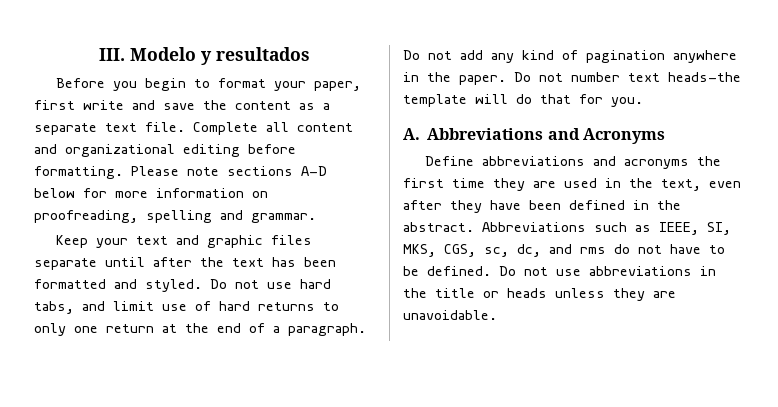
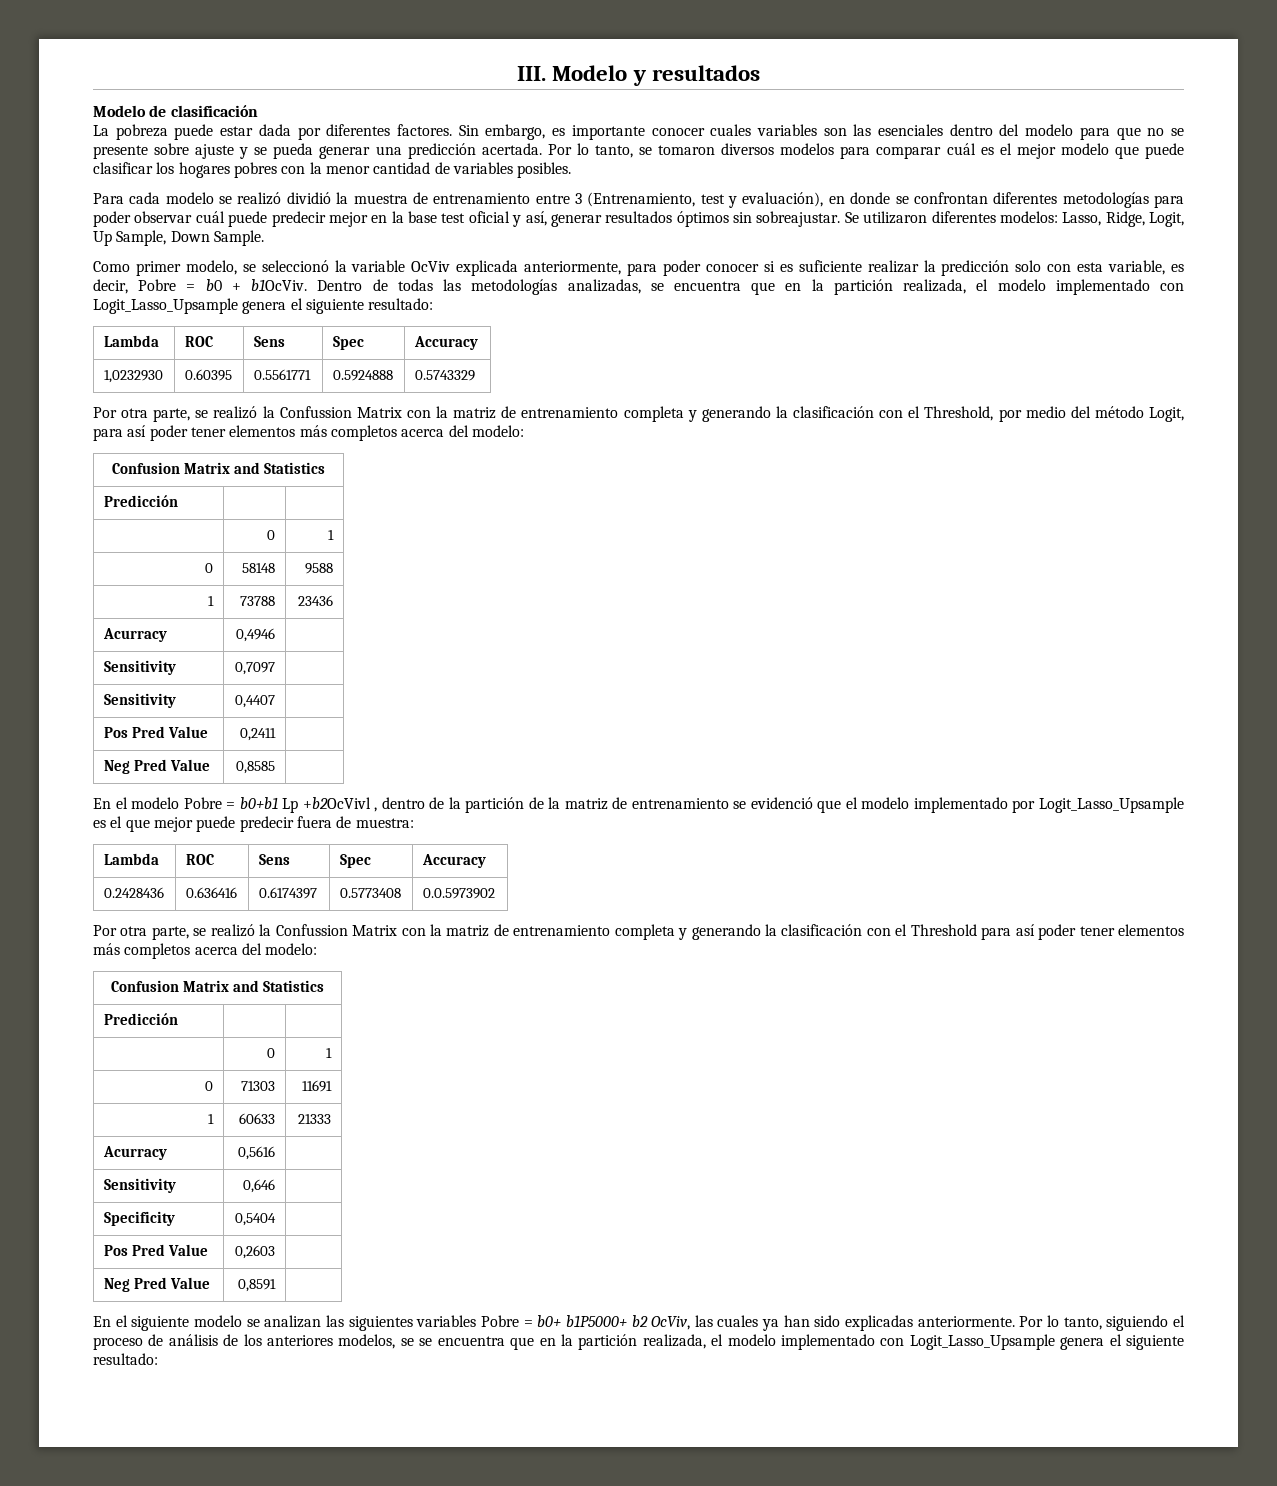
[55,78,361,91] [34,100,330,110] [34,122,353,135] [34,144,296,157] [34,166,327,179] [34,188,268,198] [34,210,316,223] [55,235,312,248] [34,257,336,270] [34,279,331,292] [34,301,339,314] [34,323,366,336] [403,50,737,63] [403,72,741,85] [403,94,643,107] [403,128,665,144] [424,156,721,169] [403,178,741,191] [403,200,681,213] [403,222,731,235] [403,244,725,257] [403,266,716,276] [403,288,676,301] [403,310,497,320] Before you begin to format your paper, first write and save the content as a separate text file. Complete all content and organizational editing before formatting. Please note sections A-D below for more information on proofreading, spelling and grammar. // Keep your text and graphic files separate until after the text has been formatted and styled. Do not use hard tabs, and limit use of hard returns to only one return at the end of a paragraph. Do not add any kind of pagination anywhere in the paper. Do not number text heads-the template will do that for you. // A. Abbreviations and Acronyms // Define abbreviations and acronyms the first time they are used in the text, even after they have been defined in the abstract. Abbreviations such as IEEE, SI, MKS, CGS, sc, dc, and rms do not have to be defined. Do not use abbreviations in the title or heads unless they are unavoidable. -> [93,105,258,117] [93,124,1184,140] [93,143,1185,159] [93,162,572,178] [93,192,1185,208] [93,211,1184,227] [93,230,264,246] [93,260,1184,276] [93,279,1185,295] [93,298,434,314] [103,335,159,347] [184,336,213,347] [253,336,285,347] [332,336,364,350] [413,336,478,350] [103,370,163,383] [184,369,232,381] [253,369,311,380] [332,370,393,381] [414,370,475,381] [93,406,1184,422] [93,425,524,441] [112,462,325,474] [103,495,178,507] [267,530,276,540] [328,530,335,540] [205,563,214,573] [242,563,276,573] [305,563,334,574] [208,596,215,606] [240,596,276,606] [298,595,334,606] [102,628,167,642] [236,628,276,642] [103,660,176,675] [235,662,276,675] [103,693,176,708] [235,695,276,708] [103,726,208,738] [240,728,277,741] [103,759,210,774] [236,761,276,774] [93,797,1184,813] [93,816,414,832] [103,853,159,865] [185,854,214,865] [258,854,290,865] [339,854,371,868] [421,854,486,868] [103,887,164,898] [185,887,237,898] [258,887,317,899] [339,888,401,898] [422,888,495,899] [93,924,1185,940] [93,943,318,959] [111,980,324,992] [103,1013,178,1025] [267,1048,276,1058] [326,1048,333,1058] [205,1081,214,1091] [241,1081,276,1091] [302,1080,333,1092] [208,1114,215,1124] [239,1113,276,1124] [298,1114,332,1124] [102,1146,167,1160] [238,1146,276,1160] [103,1178,176,1193] [243,1179,276,1193] [103,1211,175,1226] [235,1213,277,1226] [103,1244,208,1256] [235,1245,276,1259] [103,1277,210,1292] [238,1279,277,1292] [93,1315,1186,1331] [93,1334,1184,1350] [93,1353,158,1365] Modelo de clasificación // La pobreza puede estar dada por diferentes factores. Sin embargo, es importante conocer cuales variables son las esenciales dentro del modelo para que no se presente sobre ajuste y se pueda generar una predicción acertada. Por lo tanto, se tomaron diversos modelos para comparar cuál es el mejor modelo que puede clasificar los hogares pobres con la menor cantidad de variables posibles. // Para cada modelo se realizó dividió la muestra de entrenamiento entre 3 (Entrenamiento, test y evaluación), en donde se confrontan diferentes metodologías para poder observar cuál puede predecir mejor en la base test oficial y así, generar resultados óptimos sin sobreajustar. Se utilizaron diferentes modelos: Lasso, Ridge, Logit, Up Sample, Down Sample. // Como primer modelo, se seleccionó la variable OcViv explicada anteriormente, para poder conocer si es suficiente realizar la predicción solo con esta variable, es decir, Pobre = b0 + b1OcViv. Dentro de todas las metodologías analizadas, se encuentra que en la partición realizada, el modelo implementado con Logit_Lasso_Upsample genera el siguiente resultado: // Lambda | ROC | Sens | Spec | Accuracy // 1,0232930 | 0.60395 | 0.5561771 | 0.5924888 | 0.5743329 // Por otra parte, se realizó la Confussion Matrix con la matriz de entrenamiento completa y generando la clasificación con el Threshold, por medio del método Logit, para así poder tener elementos más completos acerca del modelo: // Confusion Matrix and Statistics // Predicción | | // | 0 | 1 // 0 | 58148 | 9588 // 1 | 73788 | 23436 // Acurracy | 0,4946 | // Sensitivity | 0,7097 | // Sensitivity | 0,4407 | // Pos Pred Value | 0,2411 | // Neg Pred Value | 0,8585 | // En el modelo Pobre = b0+b1 Lp +b2OcVivl , dentro de la partición de la matriz de entrenamiento se evidenció que el modelo implementado por Logit_Lasso_Upsample es el que mejor puede predecir fuera de muestra: // Lambda | ROC | Sens | Spec | Accuracy // 0.2428436 | 0.636416 | 0.6174397 | 0.5773408 | 0.0.5973902 // Por otra parte, se realizó la Confussion Matrix con la matriz de entrenamiento completa y generando la clasificación con el Threshold para así poder tener elementos más completos acerca del modelo: // Confusion Matrix and Statistics // Predicción | | // | 0 | 1 // 0 | 71303 | 11691 // 1 | 60633 | 21333 // Acurracy | 0,5616 | // Sensitivity | 0,646 | // Specificity | 0,5404 | // Pos Pred Value | 0,2603 | // Neg Pred Value | 0,8591 | // En el siguiente modelo se analizan las siguientes variables Pobre = b0+ b1P5000+ b2 OcViv, las cuales ya han sido explicadas anteriormente. Por lo tanto, siguiendo el proceso de análisis de los anteriores modelos, se se encuentra que en la partición realizada, el modelo implementado con Logit_Lasso_Upsample genera el siguiente resultado:

